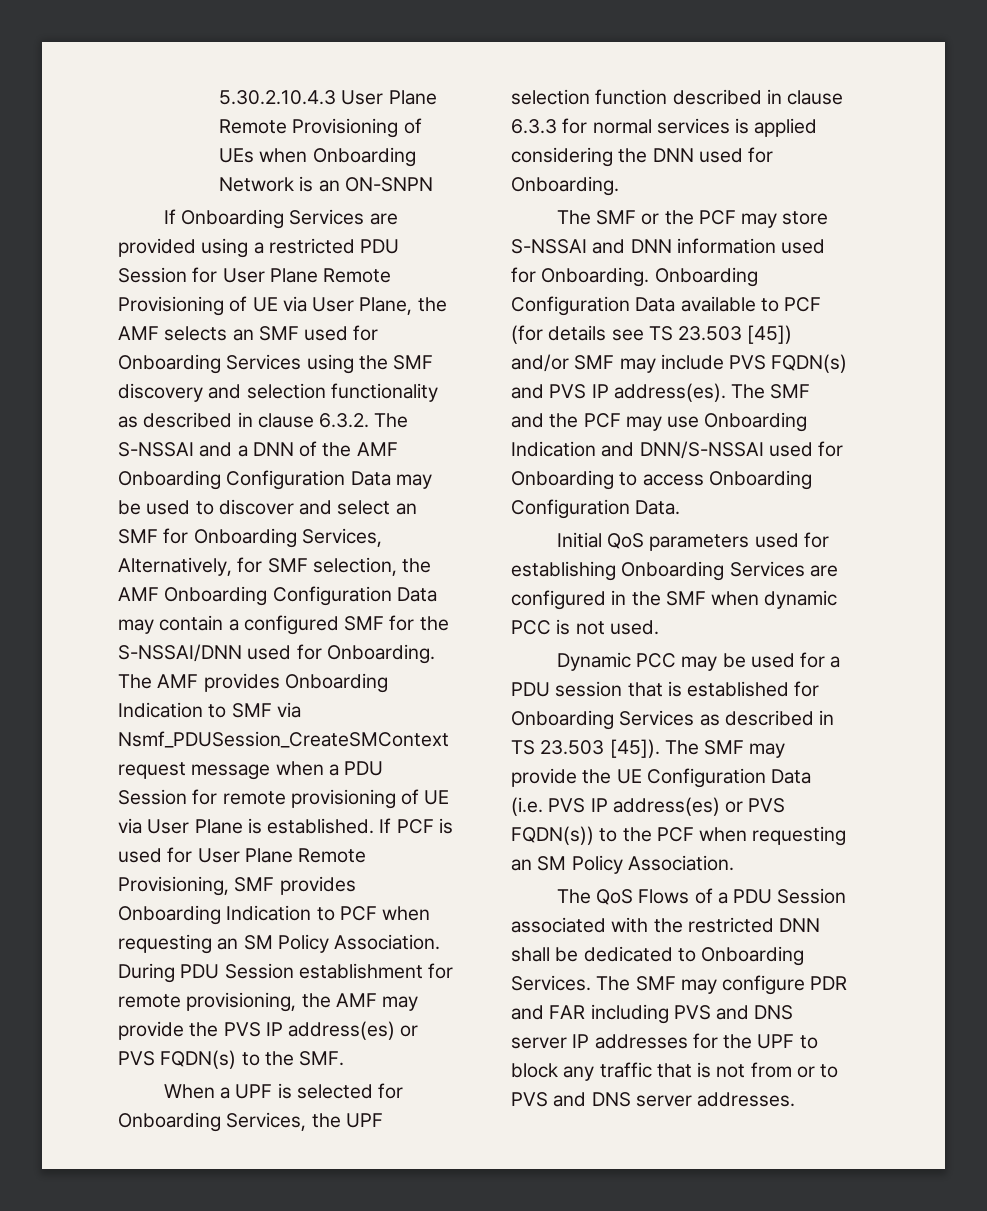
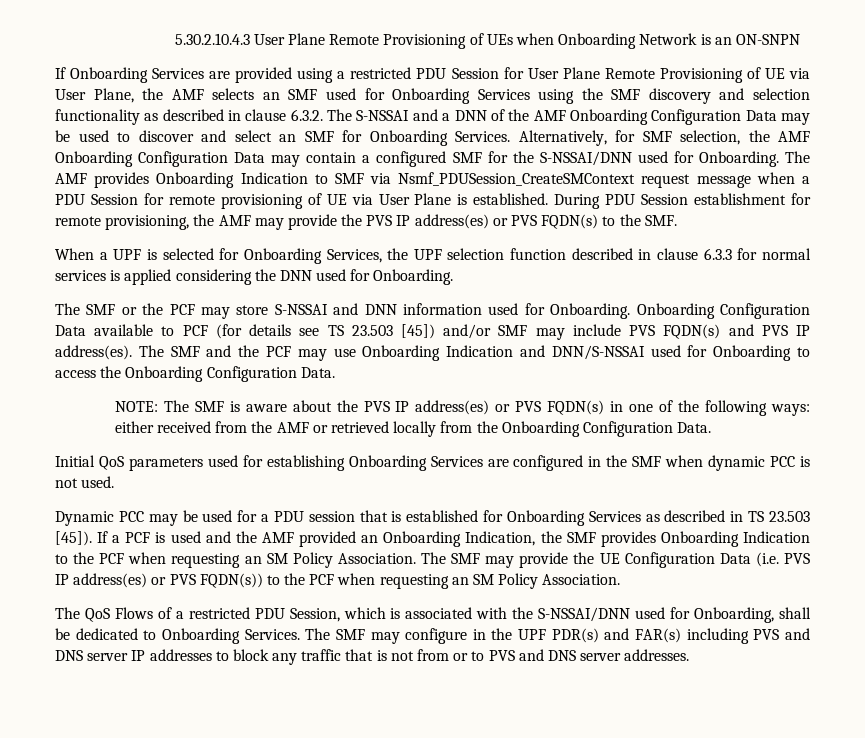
[301,528,382,547] Services, -> [455,131,510,142] Services.
[379,818,453,834] [118,847,367,863] [118,876,356,896] [118,905,431,925] [118,934,441,954] If PCF is used for User Plane Remote Provisioning, SMF provides Onboarding Indication to PCF when requesting an SM Policy Association. -> (549, 199) none
(704, 480) none -> [100,366,335,382] [114,400,811,416] [114,421,498,437] the Onboarding Configuration Data. // NOTE: The SMF is aware about the PVS IP address(es) or PVS FQDN(s) in one of the following ways: either received from the AMF or retrieved locally from the
(660, 748) none -> [97,531,811,547] [55,552,416,568] If a PCF is used and the AMF provided an Onboarding Indication, the SMF provides Onboarding Indication to the PCF when requesting an SM Policy Association.
[733,888,847,904] [511,917,821,933] PDU Session associated with the restricted DNN -> [188,607,775,623] restricted PDU Session, which is associated with the S-NSSAI/DNN used for Onboarding,
[810,976,848,990] [511,1005,586,1020] PDR and FAR -> [472,628,682,643] in the UPF PDR(s) and FAR(s)
[692,1033,795,1049] for the UPF -> (212, 655) none

